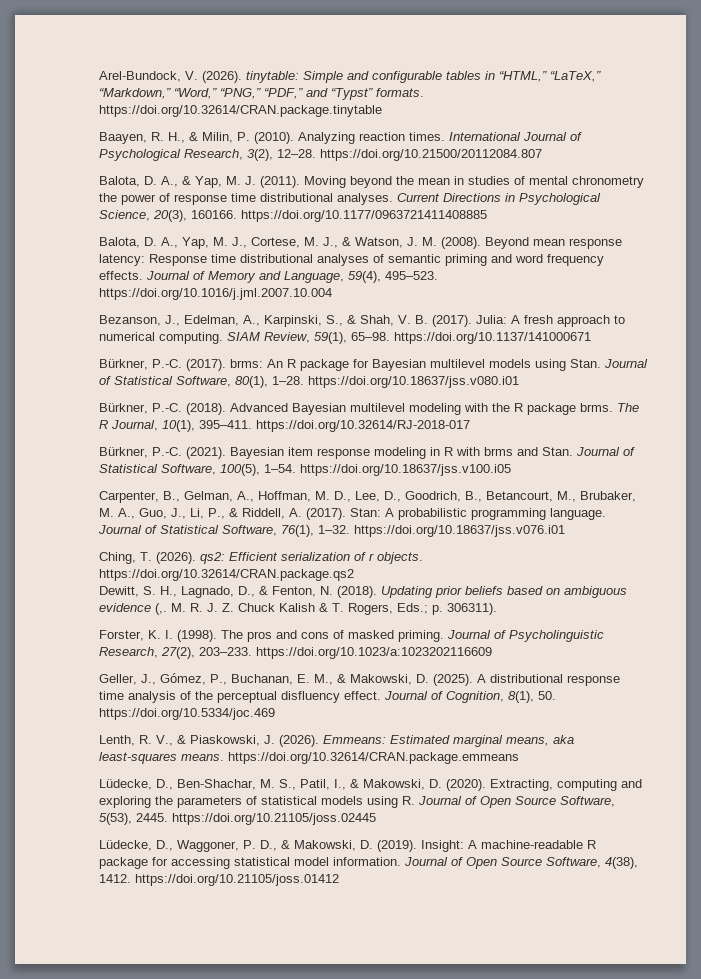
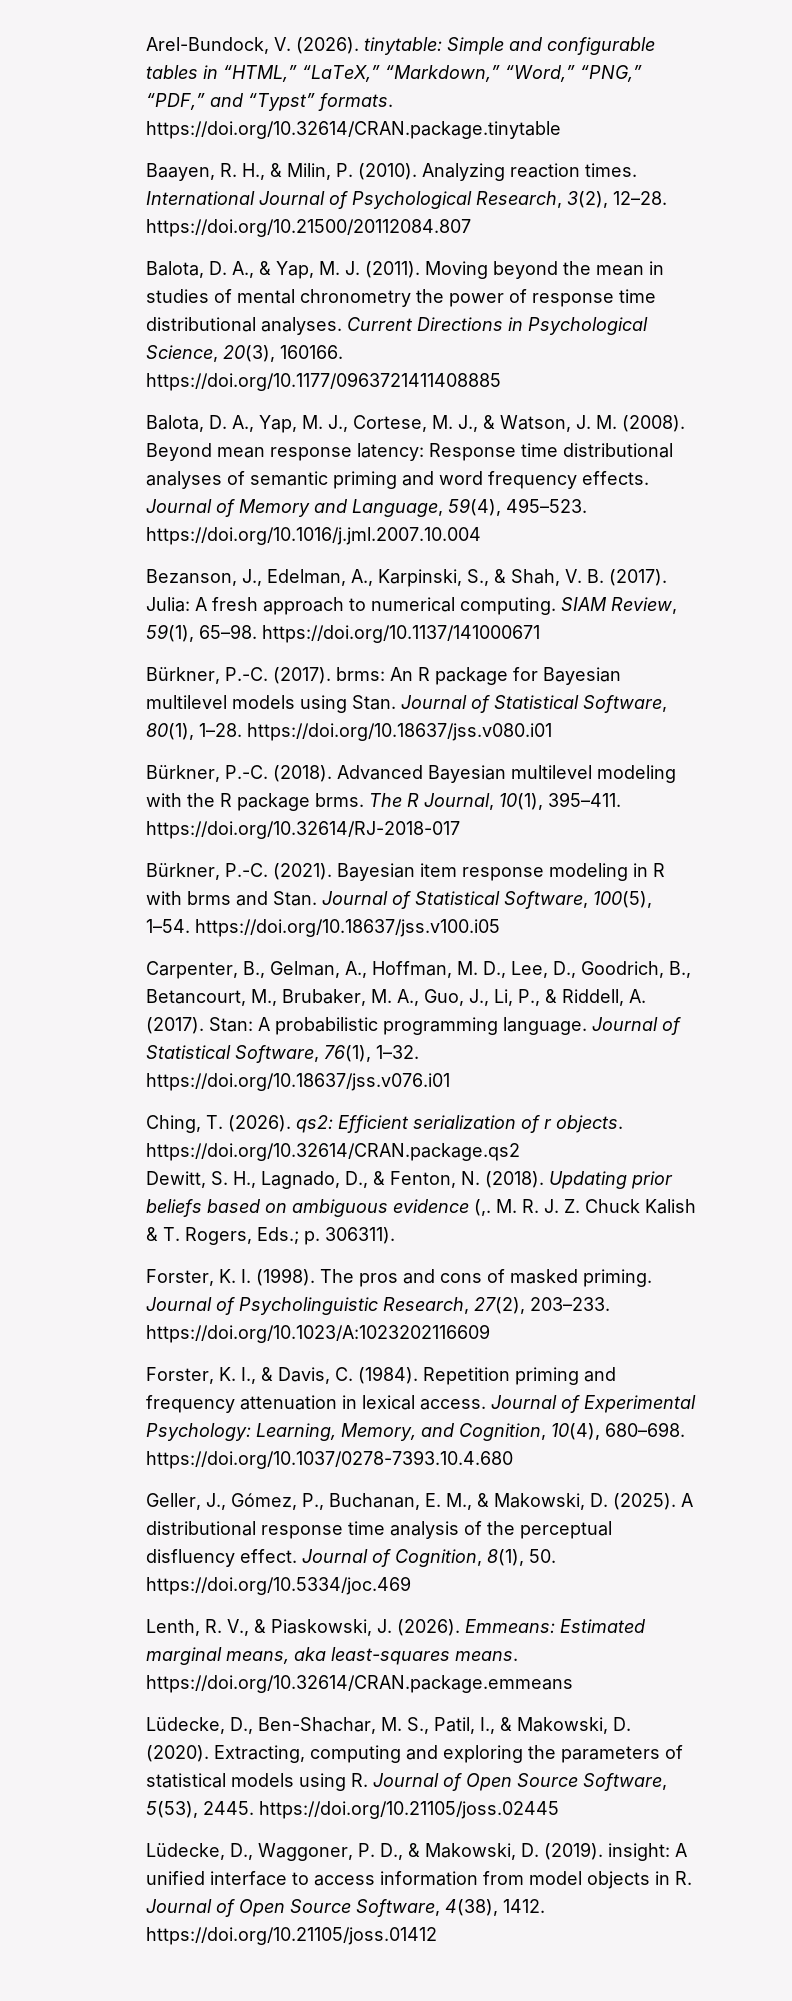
[256,647,493,659] https://doi.org/10.1023/a:1023202116609 -> [145,1324,490,1343] [145,1366,616,1385] [145,1395,696,1413] [145,1422,685,1441] [145,1450,513,1469] https://doi.org/10.1023/A:1023202116609 // Forster, K. I., & Davis, C. (1984). Repetition priming and frequency attenuation in lexical access. Journal of Experimental Psychology: Learning, Memory, and Cognition, 10(4), 680–698. https://doi.org/10.1037/0278-7393.10.4.680
[421,840,597,852] [99,857,402,869] Insight: A machine-readable R package for accessing statistical model information. -> [607,1843,687,1861] [145,1871,692,1889] insight: A unified interface to access information from model objects in R.

